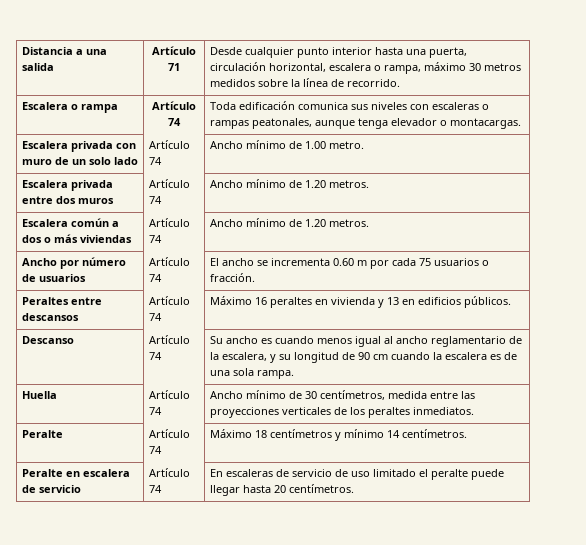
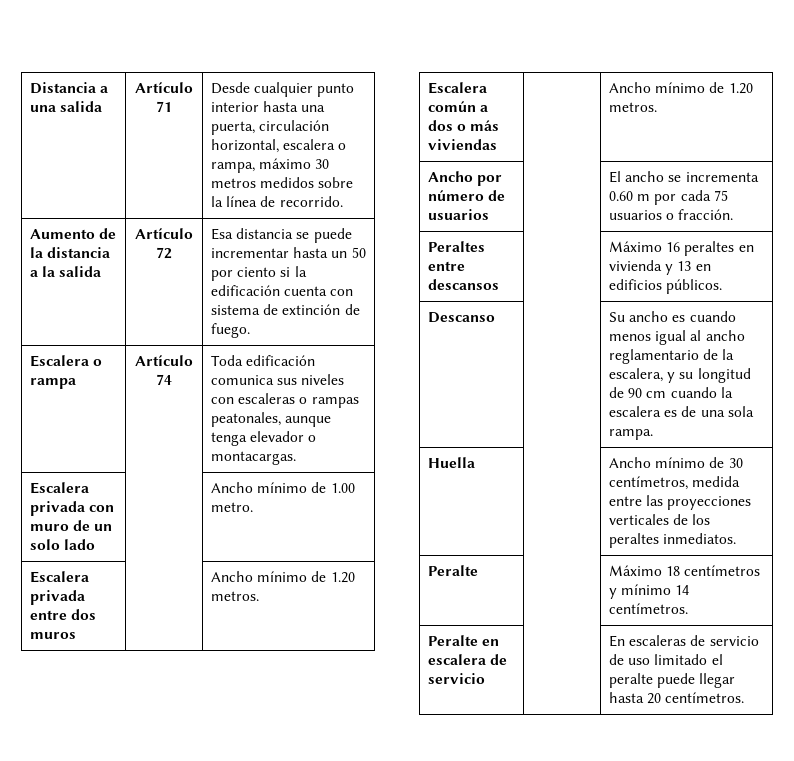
(400, 83) none -> [29,228,117,239] [29,247,111,258] [29,266,102,277] [135,228,193,239] [156,247,172,259] [210,228,352,243] [210,247,366,258] [210,266,307,281] [210,285,354,296] [210,304,360,315] [210,323,250,338] // Aumento de la distancia a la salida | Artículo 72 | Esa distancia se puede incrementar hasta un 50 por ciento si la edificación cuenta con sistema de extinción de fuego.
[148,140,190,149] [148,157,162,165] Artículo 74 -> (96, 544) none
[148,179,190,188] [148,196,162,204] Artículo 74 -> (76, 635) none
[148,218,190,227] [148,235,162,243] Artículo 74 -> (497, 144) none
[148,257,190,266] [148,274,162,282] Artículo 74 -> (489, 214) none
[148,296,190,305] [148,313,162,321] Artículo 74 -> (499, 284) none
[148,335,190,344] [148,352,162,360] Artículo 74 -> (495, 317) none
[148,390,190,399] [148,407,162,415] Artículo 74 -> (475, 462) none
[148,429,190,438] [148,446,162,454] Artículo 74 -> (478, 570) none
[148,468,190,477] [148,485,162,493] Artículo 74 -> (485, 678) none

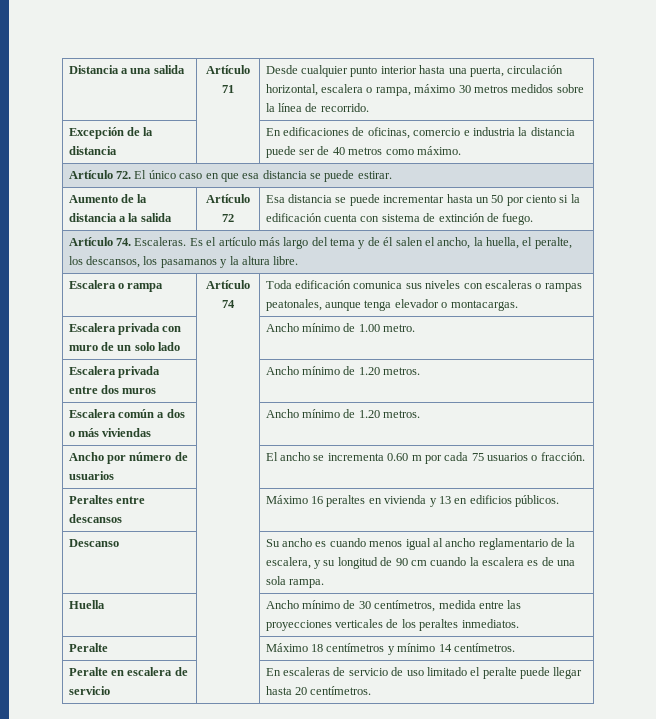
(343, 201) none -> [68,127,154,139] [68,146,117,155] [265,127,575,139] [265,146,461,158] [68,170,392,182] // Excepción de la distancia | | En edificaciones de oficinas, comercio e industria la distancia puede ser de 40 metros como máximo. // Artículo 72. El único caso en que esa distancia se puede estirar.
(250, 330) none -> [68,237,572,249] [68,256,299,268] // Artículo 74. Escaleras. Es el artículo más largo del tema y de él salen el ancho, la huella, el peralte, los descansos, los pasamanos y la altura libre.

